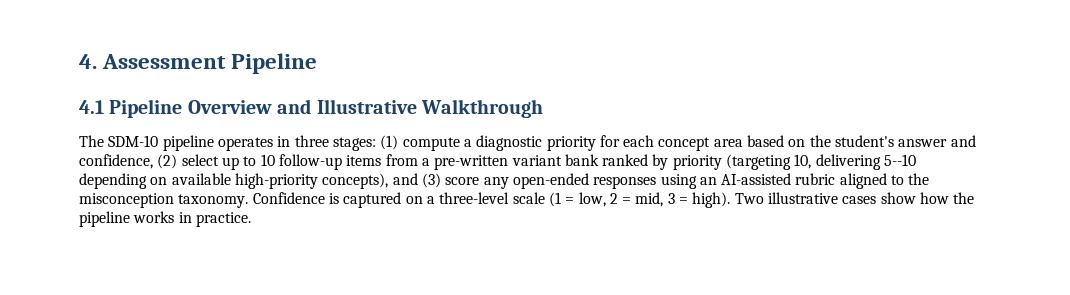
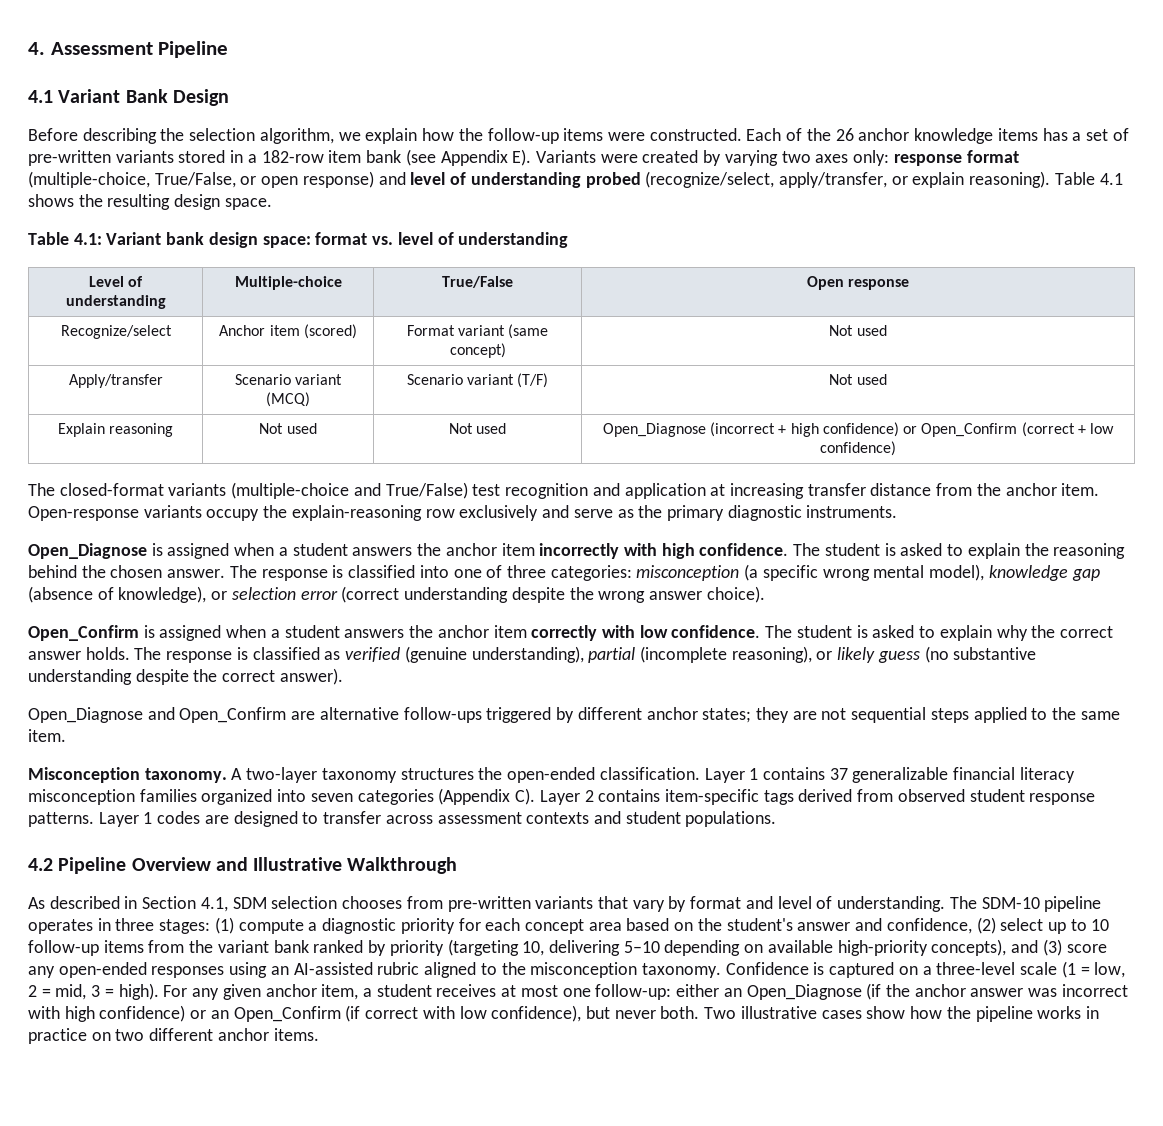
(104, 107) none -> [58,89,229,106] [28,128,1129,144] [28,149,1019,166] [28,171,1123,188] [28,194,272,210] [28,232,569,248] [88,276,144,287] [65,295,166,309] [234,276,342,290] [442,276,513,288] [806,276,910,290] [60,325,172,339] [219,324,357,339] [406,324,549,339] [449,343,506,358] [829,325,887,336] [68,374,163,388] [234,374,343,385] [266,392,310,407] [406,373,549,388] [829,374,887,385] [57,423,174,437] [259,423,317,434] [448,423,507,434] [602,422,1115,437] [820,441,896,456] [28,482,1100,499] [28,505,898,521] [28,543,1126,559] [28,564,1100,581] [28,586,765,603] [28,625,1113,641] [28,646,1037,663] [28,668,343,685] [28,707,1120,723] [28,729,66,742] [28,767,1075,783] [28,788,1096,805] [28,811,777,827] [28,858,53,871] Variant Bank Design // Before describing the selection algorithm, we explain how the follow-up items were constructed. Each of the 26 anchor knowledge items has a set of pre-written variants stored in a 182-row item bank (see Appendix E). Variants were created by varying two axes only: response format (multiple-choice, True/False, or open response) and level of understanding probed (recognize/select, apply/transfer, or explain reasoning). Table 4.1 shows the resulting design space. // Table 4.1: Variant bank design space: format vs. level of understanding // Level of understanding | Multiple-choice | True/False | Open response // Recognize/select | Anchor item (scored) | Format variant (same concept) | Not used // Apply/transfer | Scenario variant (MCQ) | Scenario variant (T/F) | Not used // Explain reasoning | Not used | Not used | Open_Diagnose (incorrect + high confidence) or Open_Confirm (correct + low confidence) // The closed-format variants (multiple-choice and True/False) test recognition and application at increasing transfer distance from the anchor item. Open-response variants occupy the explain-reasoning row exclusively and serve as the primary diagnostic instruments. // Open_Diagnose is assigned when a student answers the anchor item incorrectly with high confidence. The student is asked to explain the reasoning behind the chosen answer. The response is classified into one of three categories: misconception (a specific wrong mental model), knowledge gap (absence of knowledge), or selection error (correct understanding despite the wrong answer choice). // Open_Confirm is assigned when a student answers the anchor item correctly with low confidence. The student is asked to explain why the correct answer holds. The response is classified as verified (genuine understanding), partial (incomplete reasoning), or likely guess (no substantive understanding despite the correct answer). // Open_Diagnose and Open_Confirm are alternative follow-ups triggered by different anchor states; they are not sequential steps applied to the same item. // Misconception taxonomy. A two-layer taxonomy structures the open-ended classification. Layer 1 contains 37 generalizable financial literacy misconception families organized into seven categories (Appendix C). Layer 2 contains item-specific tags derived from observed student response patterns. Layer 1 codes are designed to transfer across assessment contexts and student populations. // 4.2
(543, 108) none -> [28,896,946,912] As described in Section 4.1, SDM selection chooses from pre-written variants that vary by format and level of understanding.
[421,155,509,170] a pre-written -> [189,940,214,953] the
[884,154,917,166] 5--10 -> [623,941,660,953] 5–10
(731, 200) none -> [163,983,1128,1000] [28,1005,700,1022] For any given anchor item, a student receives at most one follow-up: either an Open_Diagnose (if the anchor answer was incorrect with high confidence) or an Open_Confirm (if correct with low confidence), but never both.
[195,212,251,227] practice. -> [28,1028,319,1044] practice on two different anchor items.

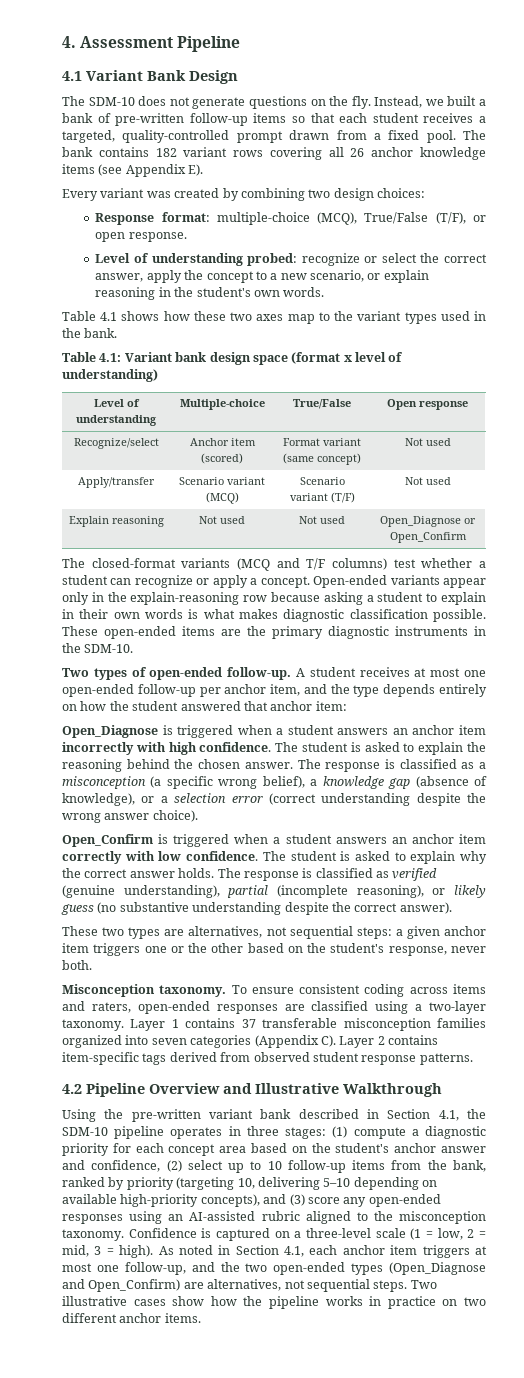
[28,128,1129,144] [28,149,1019,166] [28,171,1123,188] [28,194,272,210] Before describing the selection algorithm, we explain how the follow-up items were constructed. Each of the 26 anchor knowledge items has a set of pre-written variants stored in a 182-row item bank (see Appendix E). Variants were created by varying two axes only: response format (multiple-choice, True/False, or open response) and level of understanding probed (recognize/select, apply/transfer, or explain reasoning). Table 4.1 shows the resulting design space. -> [62,96,486,109] [62,113,487,126] [62,130,486,143] [62,147,486,160] [62,164,204,177] [62,188,425,201] [95,212,487,225] [95,232,187,242] [95,253,488,266] [95,270,429,283] [95,287,325,300] [62,311,486,324] [62,328,118,338] The SDM-10 does not generate questions on the fly. Instead, we built a bank of pre-written follow-up items so that each student receives a targeted, quality-controlled prompt drawn from a fixed pool. The bank contains 182 variant rows covering all 26 anchor knowledge items (see Appendix E). // Every variant was created by combining two design choices: // Response format: multiple-choice (MCQ), True/False (T/F), or open response. // Level of understanding probed: recognize or select the correct answer, apply the concept to a new scenario, or explain reasoning in the student's own words. // Table 4.1 shows how these two axes map to the variant types used in the bank.
[262,232,569,248] space: format vs. level of understanding -> [252,352,404,365] [62,369,158,382] space (format x level of understanding)
[709,422,1115,437] [820,441,896,456] [28,482,1100,499] [28,505,898,521] (incorrect + high confidence) or Open_Confirm (correct + low confidence) // The closed-format variants (multiple-choice and True/False) test recognition and application at increasing transfer distance from the anchor item. Open-response variants occupy the explain-reasoning row exclusively and serve as the primary diagnostic instruments. -> [464,518,476,524] [389,532,467,543] [62,558,486,571] [62,575,487,588] [62,592,487,605] [62,609,486,622] [62,626,486,639] [62,643,134,653] [62,667,487,680] [62,684,487,697] [62,701,347,711] or Open_Confirm // The closed-format variants (MCQ and T/F columns) test whether a student can recognize or apply a concept. Open-ended variants appear only in the explain-reasoning row because asking a student to explain in their own words is what makes diagnostic classification possible. These open-ended items are the primary diagnostic instruments in the SDM-10. // Two types of open-ended follow-up. A student receives at most one open-ended follow-up per anchor item, and the type depends entirely on how the student answered that anchor item:
[167,543,442,559] assigned when a student answers the -> [177,725,408,738] triggered when a student answers an
[419,565,632,581] into one of three categories: -> [461,762,486,769] as a
[873,564,985,581] mental model), -> [262,776,318,788] belief), a
(228, 595) none -> [160,796,168,803] a
[159,625,434,641] assigned when a student answers the -> [173,834,407,847] triggered when a student answers an
[28,707,1120,723] [28,729,66,742] [28,767,700,783] Open_Diagnose and Open_Confirm are alternative follow-ups triggered by different anchor states; they are not sequential steps applied to the same item. // Misconception taxonomy. A two-layer taxonomy structures the open-ended classification. -> [62,926,487,939] [62,943,486,956] [62,960,92,970] [62,984,486,997] [62,1001,486,1014] [62,1019,124,1031] These two types are alternatives, not sequential steps: a given anchor item triggers one or the other based on the student's response, never both. // Misconception taxonomy. To ensure consistent coding across items and raters, open-ended responses are classified using a two-layer taxonomy.
[852,767,1075,783] generalizable financial literacy -> [262,1018,338,1028] transferable
[98,811,777,827] Layer 1 codes are designed to transfer across assessment contexts and student populations. -> (473, 1059) none
[28,896,977,912] As described in Section 4.1, SDM selection chooses from pre-written variants that vary by format and level of understanding. The -> [62,1109,486,1122] Using the pre-written variant bank described in Section 4.1, the
(793, 924) none -> [394,1143,437,1153] anchor
[217,940,309,953] variant bank -> [453,1160,486,1172] bank,
[163,983,1128,1000] [28,1005,700,1022] For any given anchor item, a student receives at most one follow-up: either an Open_Diagnose (if the anchor answer was incorrect with high confidence) or an Open_Confirm (if correct with low confidence), but never both. -> [158,1245,487,1258] [62,1262,486,1275] [62,1279,408,1292] As noted in Section 4.1, each anchor item triggers at most one follow-up, and the two open-ended types (Open_Diagnose and Open_Confirm) are alternatives, not sequential steps.

